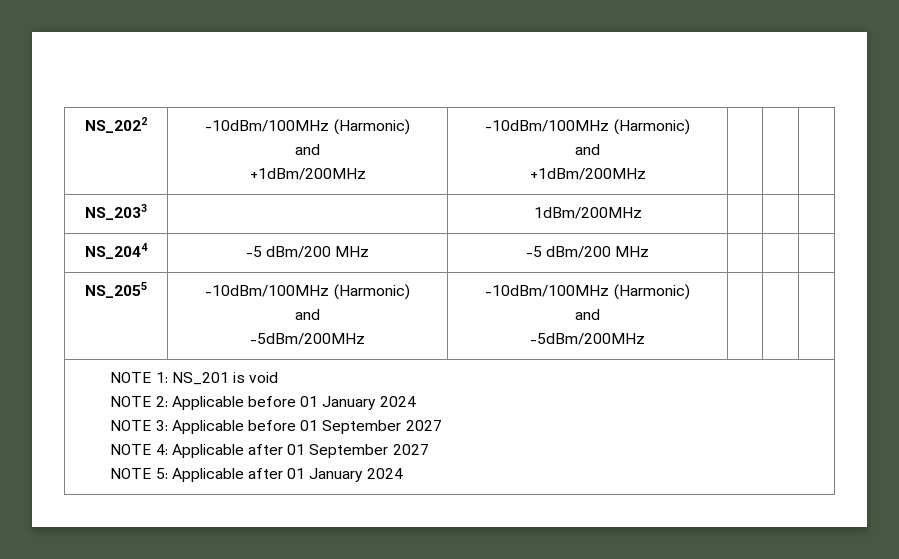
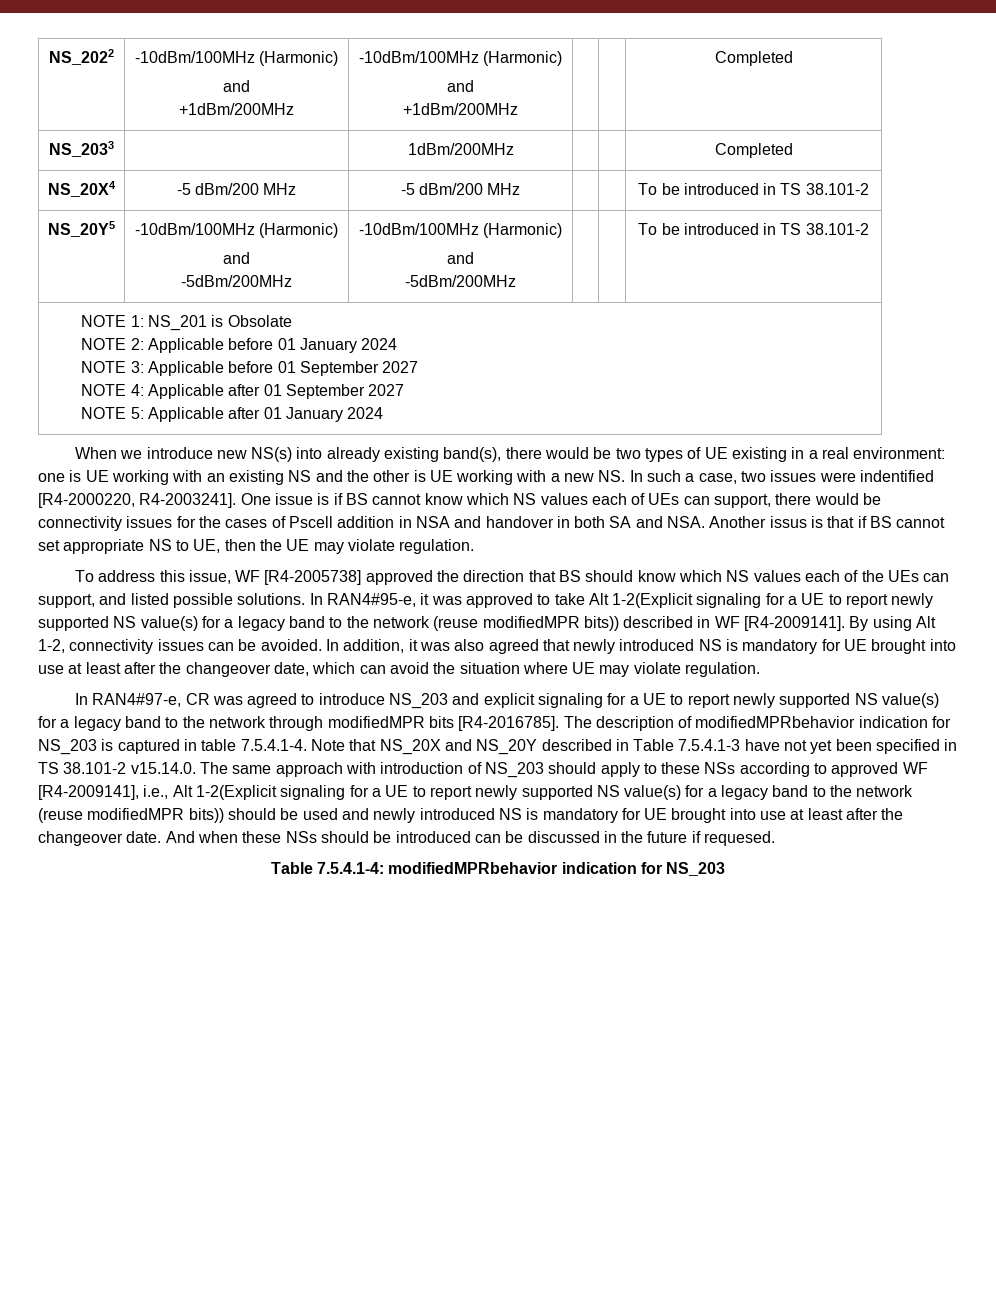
(646, 174) none -> [714,51,793,66] Completed
[85,243,148,259] // NS_2044 -> [714,143,793,158] [48,181,116,197] Completed // NS_20X4
[85,282,147,298] // NS_2055 -> [638,183,869,195] [48,221,115,237] To be introduced in TS 38.101-2 // NS_20Y5
(645, 339) none -> [638,223,869,235] To be introduced in TS 38.101-2
[249,372,279,383] void -> [227,315,292,327] Obsolate
(403, 473) none -> [74,447,946,462] [38,470,935,485] [38,493,882,508] [38,516,946,531] [38,539,475,554] [74,570,950,585] [38,593,934,608] [38,616,937,631] [38,639,956,654] [38,662,761,677] [74,693,939,709] [38,716,952,731] [38,739,958,755] [38,762,928,778] [38,785,914,800] [38,808,904,823] [38,831,776,846] [270,862,726,876] // When we introduce new NS(s) into already existing band(s), there would be two types of UE existing in a real environment: one is UE working with an existing NS and the other is UE working with a new NS. In such a case, two issues were indentified [R4-2000220, R4-2003241]. One issue is if BS cannot know which NS values each of UEs can support, there would be connectivity issues for the cases of Pscell addition in NSA and handover in both SA and NSA. Another issus is that if BS cannot set appropriate NS to UE, then the UE may violate regulation. // To address this issue, WF [R4-2005738] approved the direction that BS should know which NS values each of the UEs can support, and listed possible solutions. In RAN4#95-e, it was approved to take Alt 1-2(Explicit signaling for a UE to report newly supported NS value(s) for a legacy band to the network (reuse modifiedMPR bits)) described in WF [R4-2009141]. By using Alt 1-2, connectivity issues can be avoided. In addition, it was also agreed that newly introduced NS is mandatory for UE brought into use at least after the changeover date, which can avoid the situation where UE may violate regulation. // In RAN4#97-e, CR was agreed to introduce NS_203 and explicit signaling for a UE to report newly supported NS value(s) for a legacy band to the network through modifiedMPR bits [R4-2016785]. The description of modifiedMPRbehavior indication for NS_203 is captured in table 7.5.4.1-4. Note that NS_20X and NS_20Y described in Table 7.5.4.1-3 have not yet been specified in TS 38.101-2 v15.14.0. The same approach with introduction of NS_203 should apply to these NSs according to approved WF [R4-2009141], i.e., Alt 1-2(Explicit signaling for a UE to report newly supported NS value(s) for a legacy band to the network (reuse modifiedMPR bits)) should be used and newly introduced NS is mandatory for UE brought into use at least after the changeover date. And when these NSs should be introduced can be discussed in the future if requesed. // Table 7.5.4.1-4: modifiedMPRbehavior indication for NS_203

